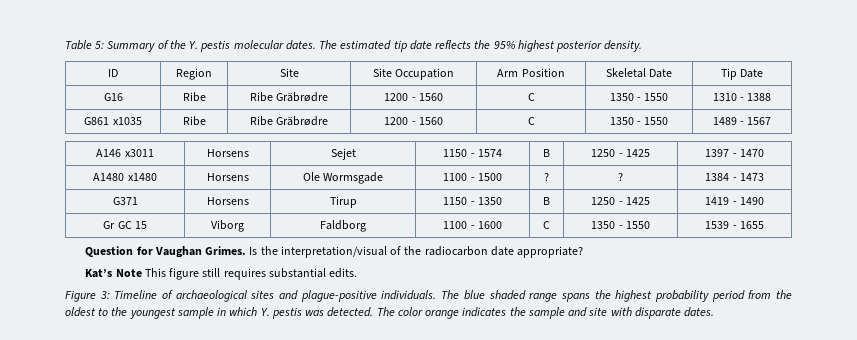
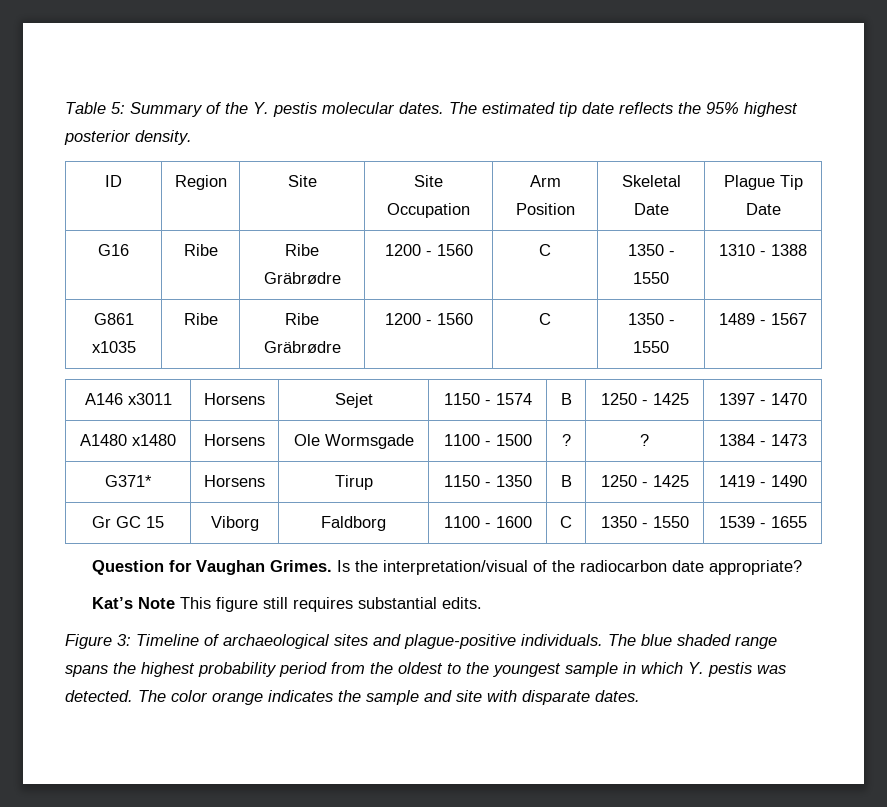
(673, 73) none -> [723,175,775,190] Plague
[112,197,138,205] G371 -> [105,475,152,487] G371*

